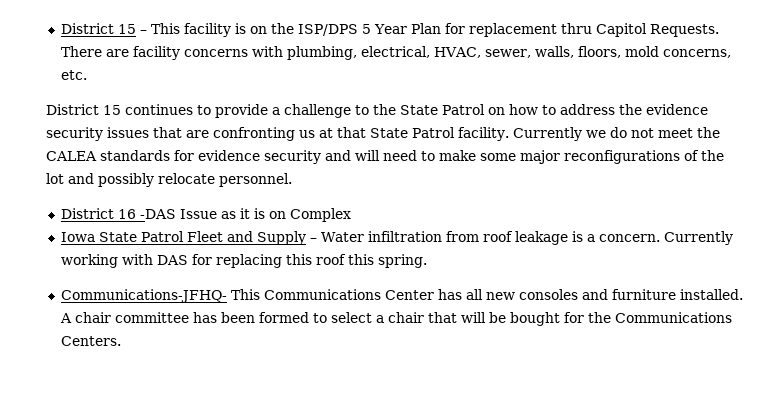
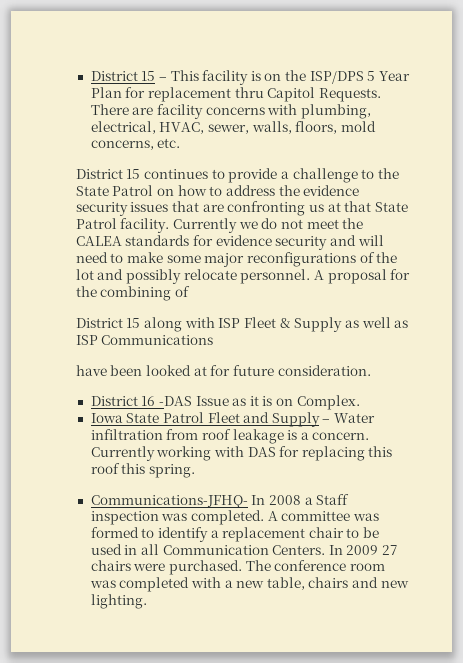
(292, 180) none -> [313,269,411,284] [75,286,191,301] [75,317,409,332] [75,335,214,345] [75,365,371,376] A proposal for the combining of // District 15 along with ISP Fleet & Supply as well as ISP Communications // have been looked at for future consideration.
[289,208,351,222] Complex -> [296,395,360,410] Complex.
[230,289,743,300] [59,312,732,326] [60,336,121,346] This Communications Center has all new consoles and furniture installed. A chair committee has been formed to select a chair that will be bought for the Communications Centers. -> [251,494,350,505] [90,510,379,525] [90,527,380,542] [90,544,398,555] [90,560,385,575] [89,577,409,592] [90,594,147,609] In 2008 a Staff inspection was completed. A committee was formed to identify a replacement chair to be used in all Communication Centers. In 2009 27 chairs were purchased. The conference room was completed with a new table, chairs and new lighting.

